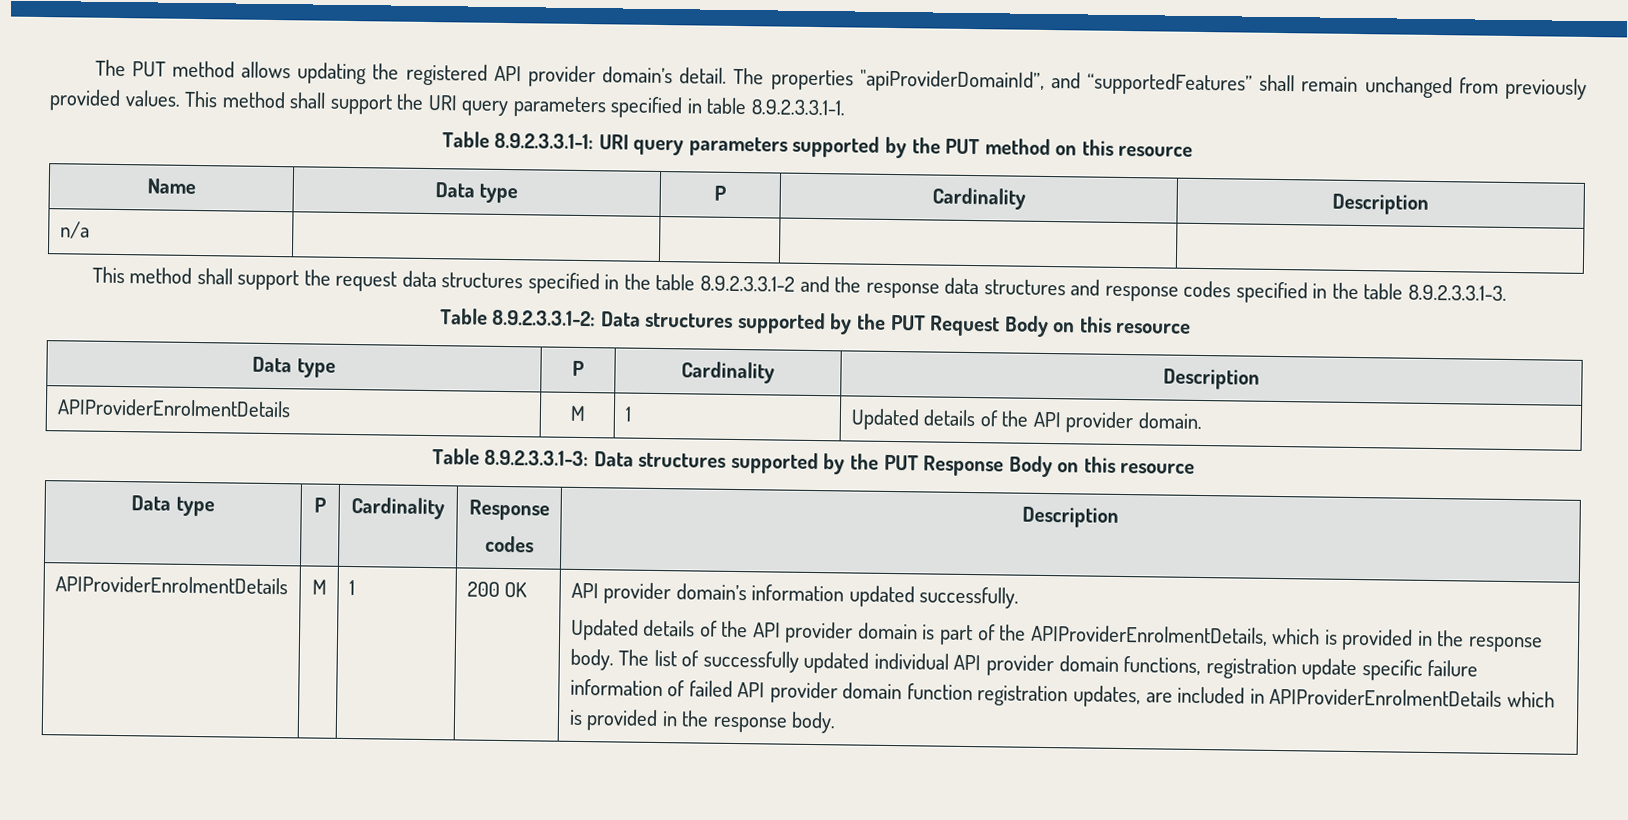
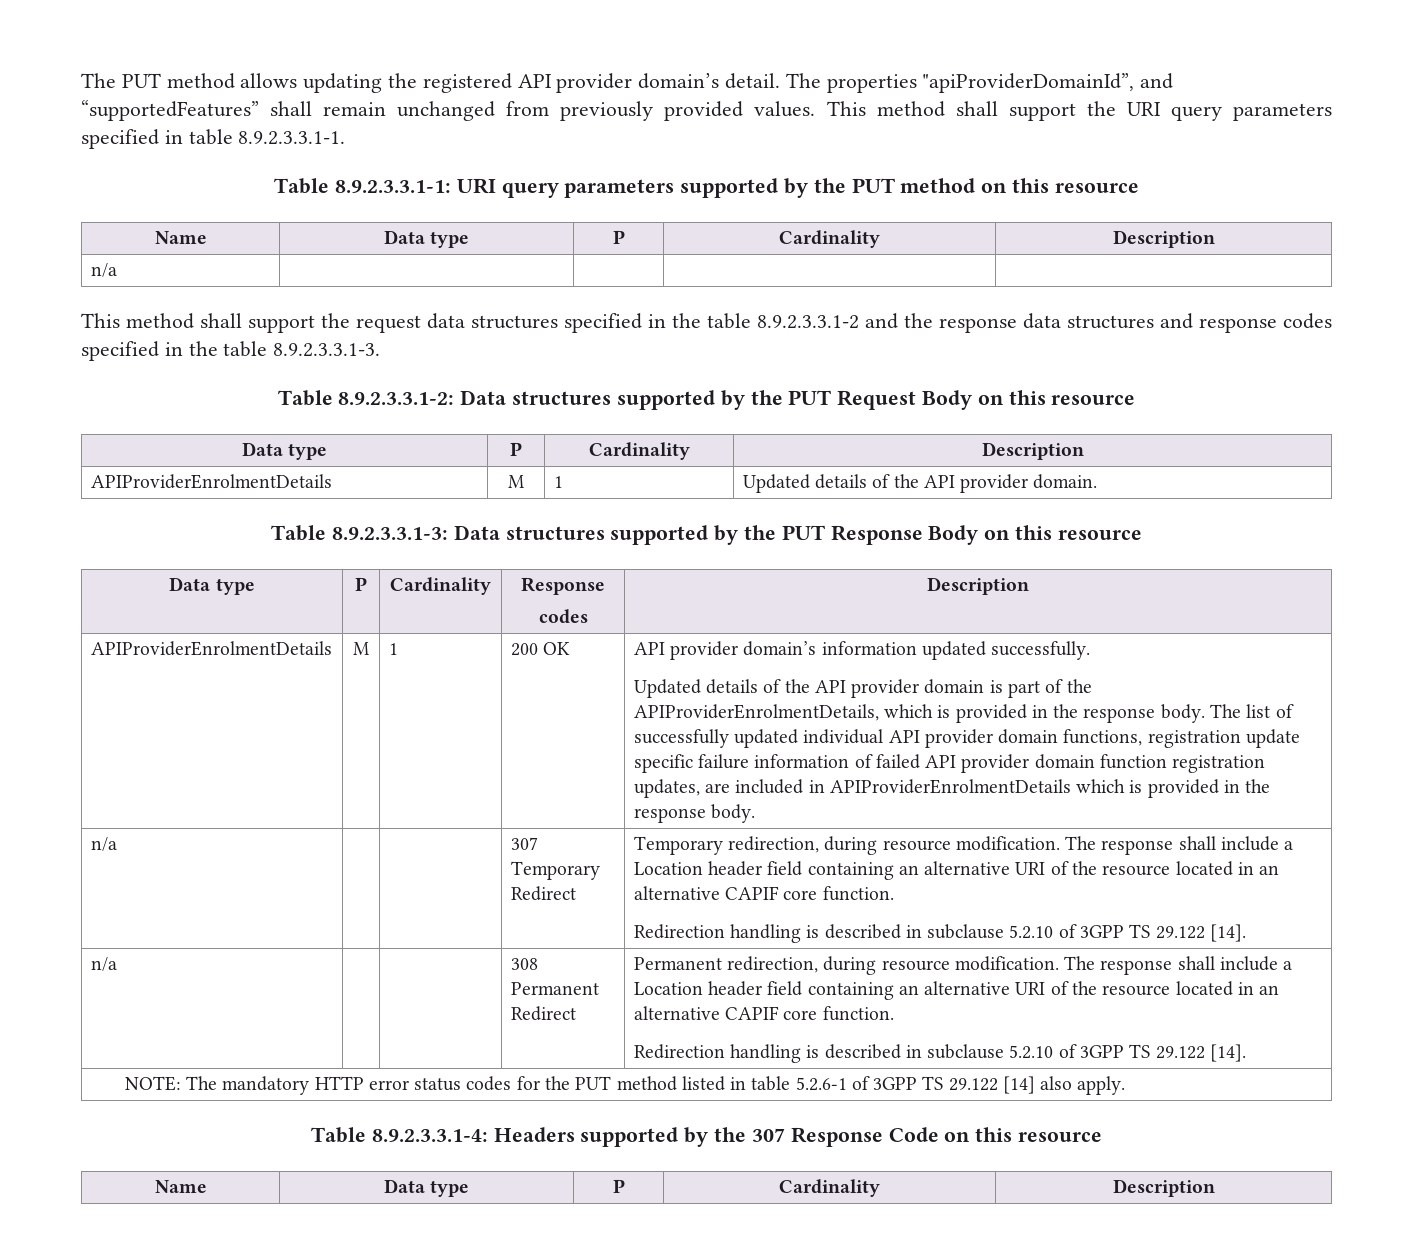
(837, 722) none -> [90,837,117,851] [510,837,538,850] [510,861,600,880] [510,886,576,901] [633,836,1294,855] [633,861,1280,880] [633,886,894,901] [633,924,1246,943] [90,957,117,971] [510,958,538,970] [510,982,599,995] [510,1006,576,1021] [633,956,1293,975] [633,981,1280,1000] [633,1006,894,1021] [633,1044,1246,1063] [124,1076,1126,1095] [311,1127,1102,1147] [154,1180,207,1193] [383,1179,470,1197] [612,1179,625,1193] [779,1179,880,1197] [1112,1179,1215,1197] // n/a | | | 307 Temporary Redirect | Temporary redirection, during resource modification. The response shall include a Location header field containing an alternative URI of the resource located in an alternative CAPIF core function. // Redirection handling is described in subclause 5.2.10 of 3GPP TS 29.122 [14]. // n/a | | | 308 Permanent Redirect | Permanent redirection, during resource modification. The response shall include a Location header field containing an alternative URI of the resource located in an alternative CAPIF core function. // Redirection handling is described in subclause 5.2.10 of 3GPP TS 29.122 [14]. // NOTE: The mandatory HTTP error status codes for the PUT method listed in table 5.2.6-1 of 3GPP TS 29.122 [14] also apply. // Table 8.9.2.3.3.1-4: Headers supported by the 307 Response Code on this resource // Name | Data type | P | Cardinality | Description

